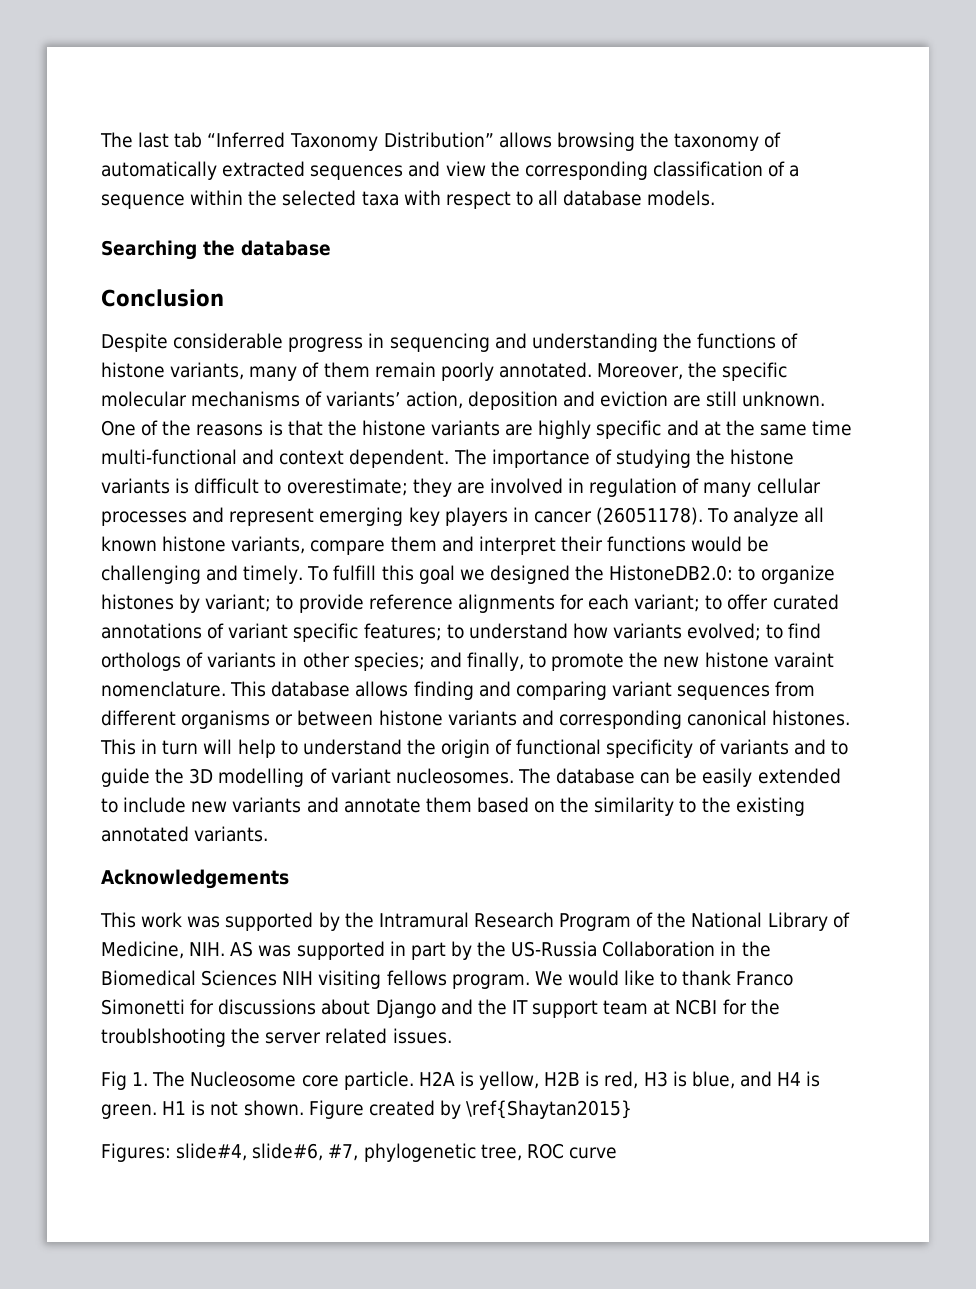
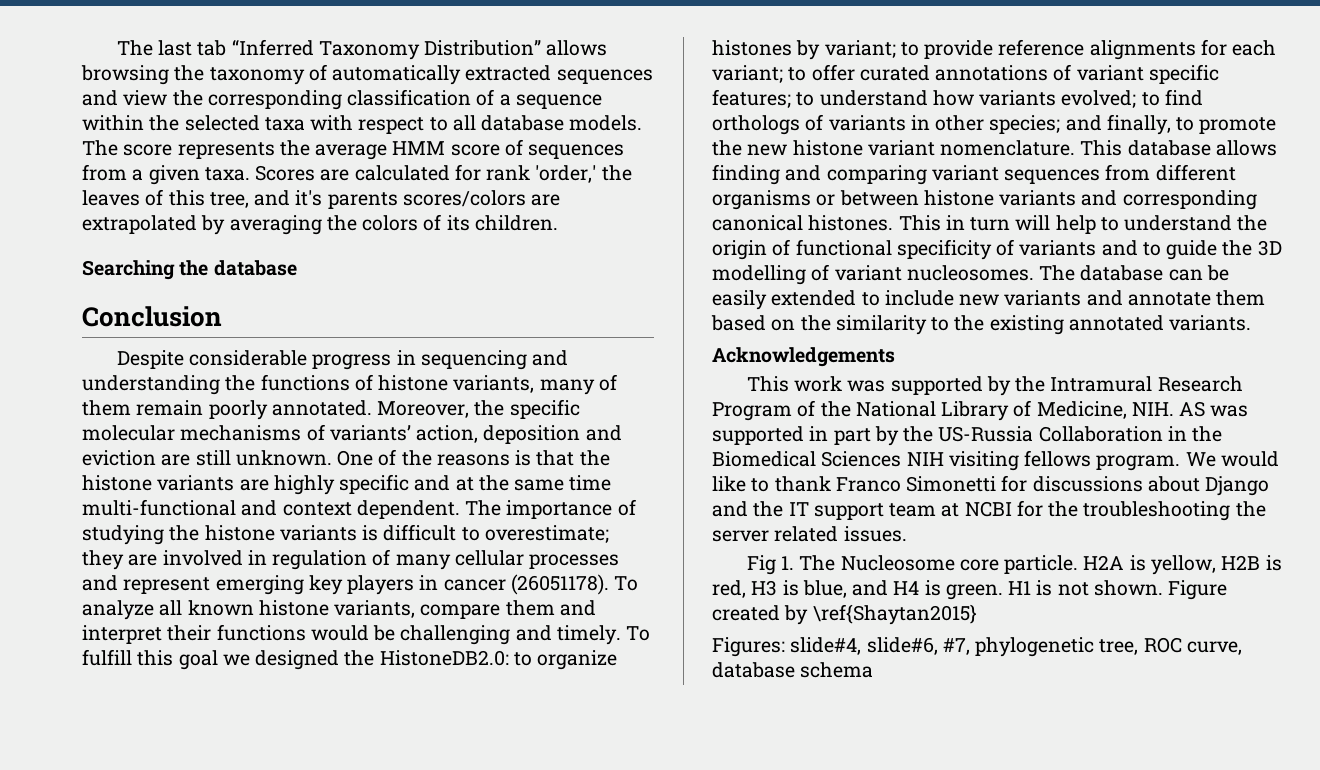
(716, 198) none -> [82,139,625,160] [82,164,632,185] [82,189,561,209] [82,214,558,235] The score represents the average HMM score of sequences from a given taxa. Scores are calculated for rank 'order,' the leaves of this tree, and it's parents scores/colors are extrapolated by averaging the colors of its children.
[773,652,834,668] varaint -> [867,140,935,156] variant
[101,1028,226,1047] troublshooting -> [1083,501,1231,521] troubleshooting
[568,1147,617,1159] curve -> [1186,641,1242,655] [712,662,874,678] curve, database schema

